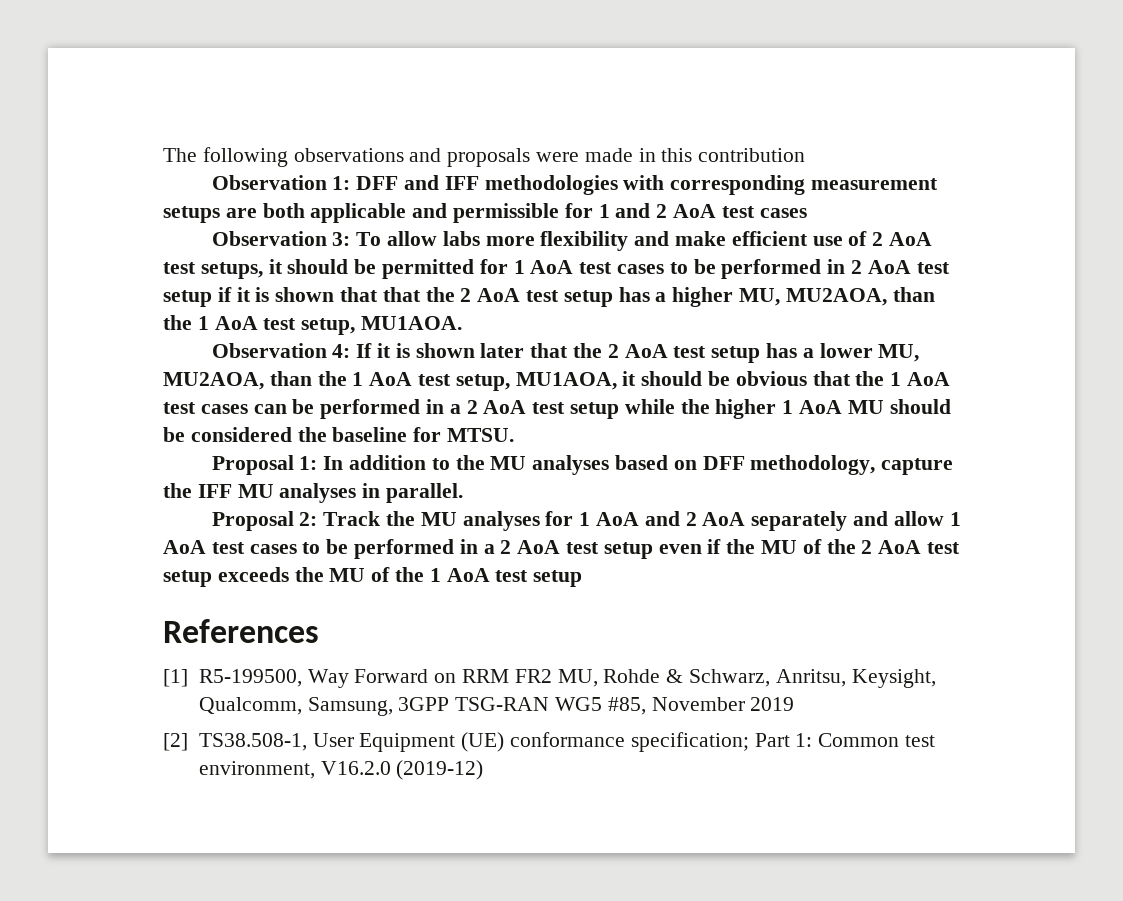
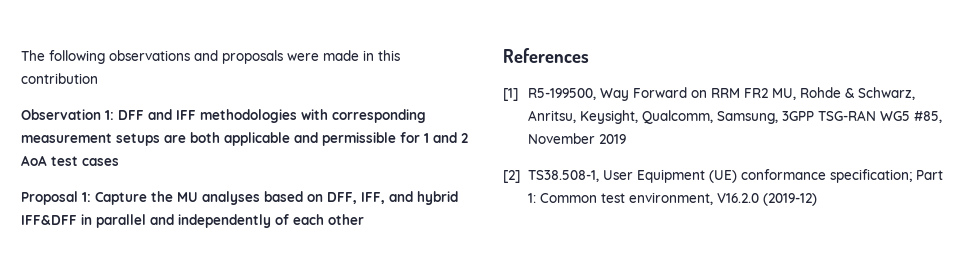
[211,231,932,251] [163,259,950,279] [163,287,935,307] [163,315,463,335] [211,343,920,363] [163,371,951,391] [163,399,951,419] [163,427,515,442] // Observation 3: To allow labs more flexibility and make efficient use of 2 AoA test setups, it should be permitted for 1 AoA test cases to be performed in 2 AoA test setup if it is shown that that the 2 AoA test setup has a higher MU, MU2AOA, than the 1 AoA test setup, MU1AOA. // Observation 4: If it is shown later that the 2 AoA test setup has a lower MU, MU2AOA, than the 1 AoA test setup, MU1AOA, it should be obvious that the 1 AoA test cases can be performed in a 2 AoA test setup while the higher 1 AoA MU should be considered the baseline for MTSU. -> (119, 162) none
[323,455,450,470] In addition to -> [95,192,147,205] Capture
[702,455,954,475] [163,483,464,503] [211,511,961,531] [163,539,961,559] [163,567,583,587] DFF methodology, capture the IFF MU analyses in parallel. // Proposal 2: Track the MU analyses for 1 AoA and 2 AoA separately and allow 1 AoA test cases to be performed in a 2 AoA test setup even if the MU of the 2 AoA test setup exceeds the MU of the 1 AoA test setup -> [327,191,458,205] [21,214,364,228] DFF, IFF, and hybrid IFF&DFF in parallel and independently of each other

